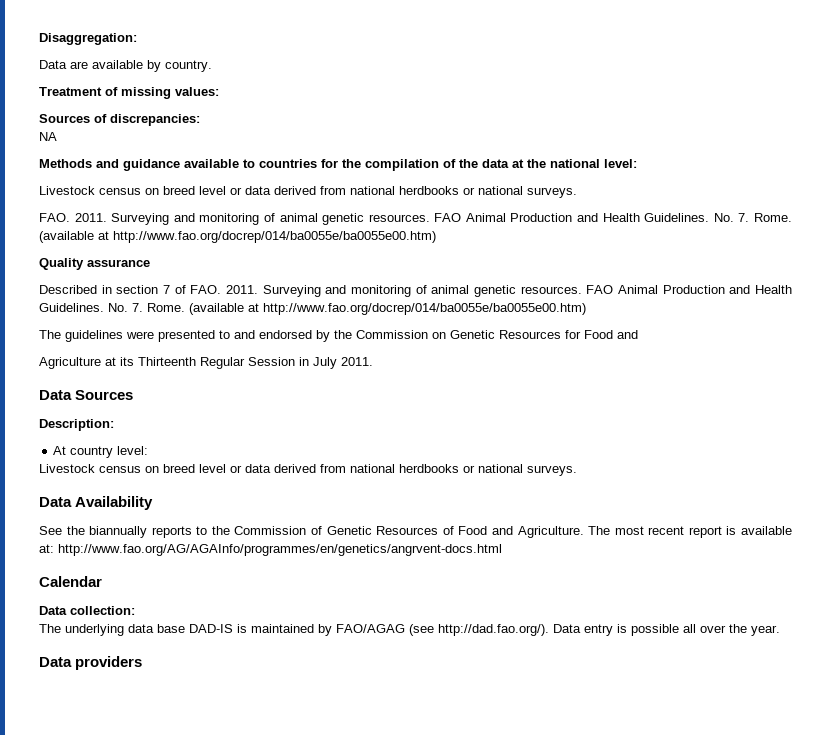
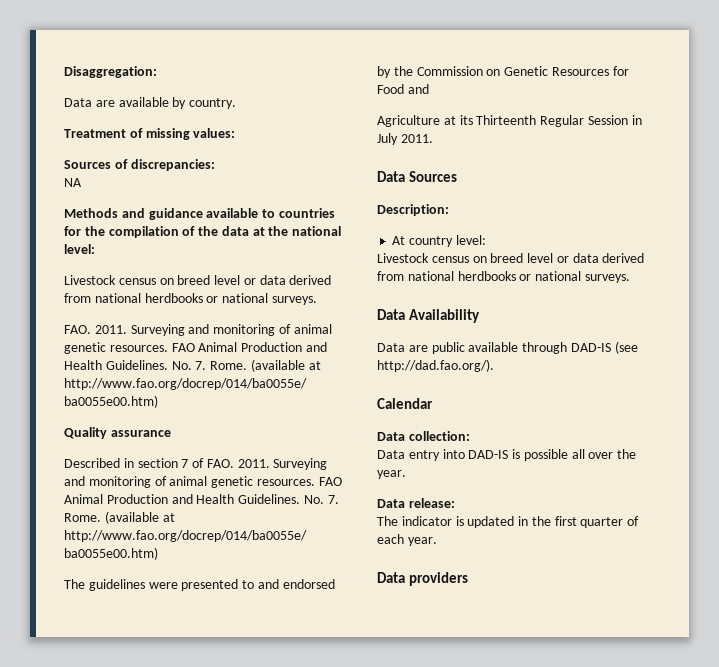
[39,526,792,538] [39,544,502,556] [39,576,102,587] [39,606,135,615] [39,624,613,636] See the biannually reports to the Commission of Genetic Resources of Food and Agriculture. The most recent report is available at: http://www.fao.org/AG/AGAInfo/programmes/en/genetics/angrvent-docs.html // Calendar // Data collection: // The underlying data base DAD-IS is maintained by FAO/AGAG (see http://dad.fao.org/). Data entry -> [377,341,638,354] [377,359,494,372] [377,398,433,409] [377,431,470,441] [377,449,509,461] Data are public available through DAD-IS (see http://dad.fao.org/). // Calendar // Data collection: // Data entry into DAD-IS
(780, 630) none -> [377,498,455,508] [377,516,640,528] [377,534,437,546] // Data release: // The indicator is updated in the first quarter of each year.

